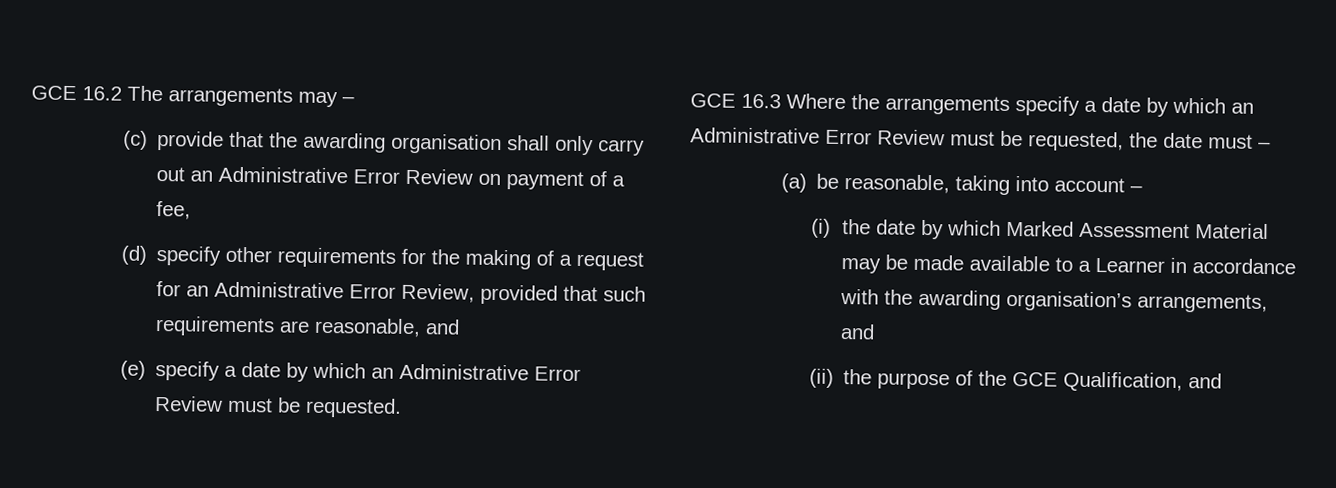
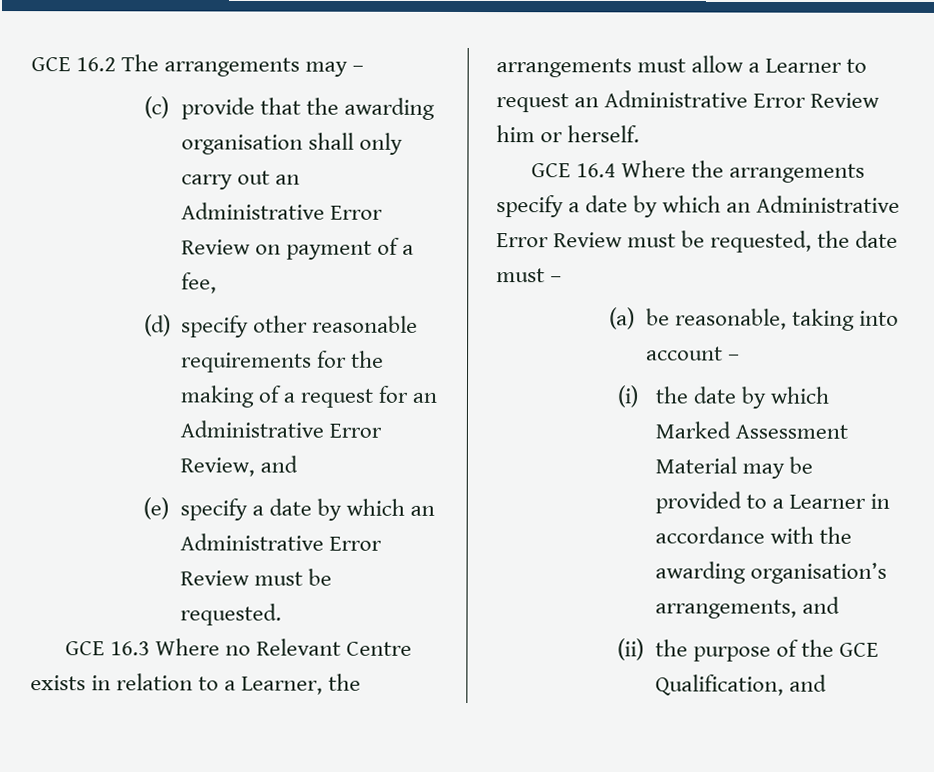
(272, 254) none -> [312,315,419,333] reasonable
[479,284,646,305] [154,316,421,338] provided that such requirements are reasonable, -> (256, 467) none
[690,93,781,109] // GCE 16.3 -> [64,638,413,656] [30,673,362,695] [496,55,868,78] [496,90,881,113] [496,125,641,143] [530,163,616,178] // GCE 16.3 Where no Relevant Centre exists in relation to a Learner, the arrangements must allow a Learner to request an Administrative Error Review him or herself. // GCE 16.4
[912,254,1050,272] made available -> [654,491,742,514] provided

